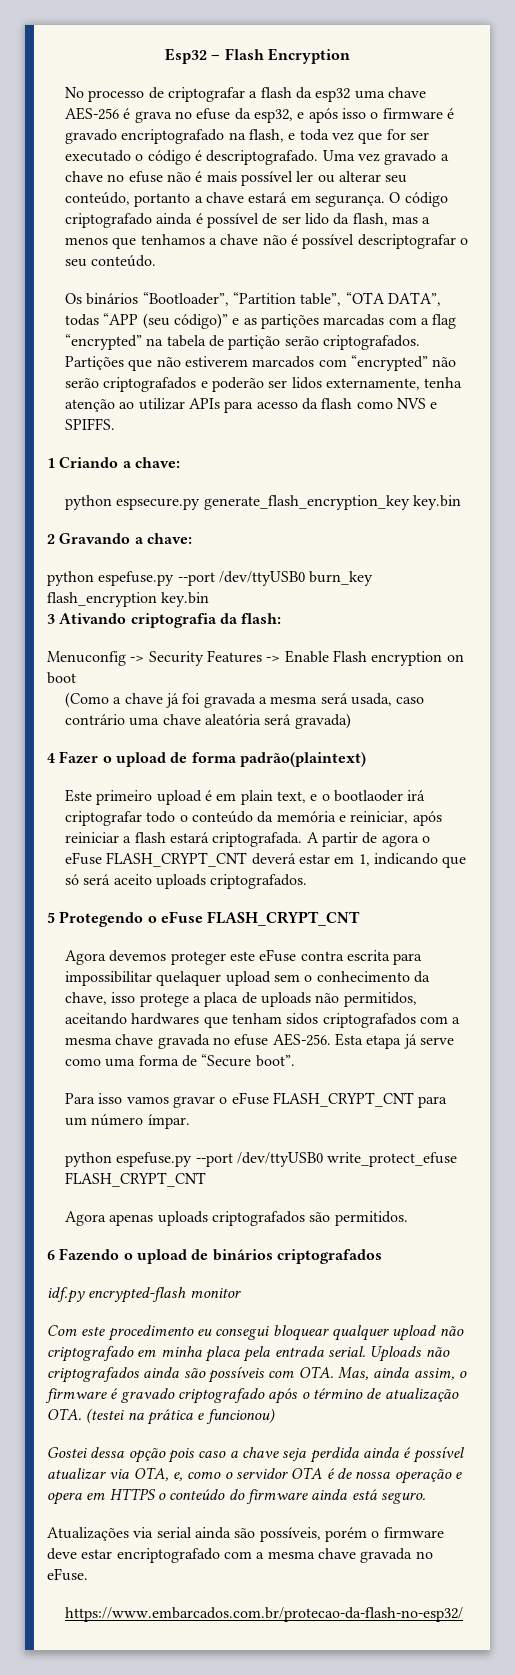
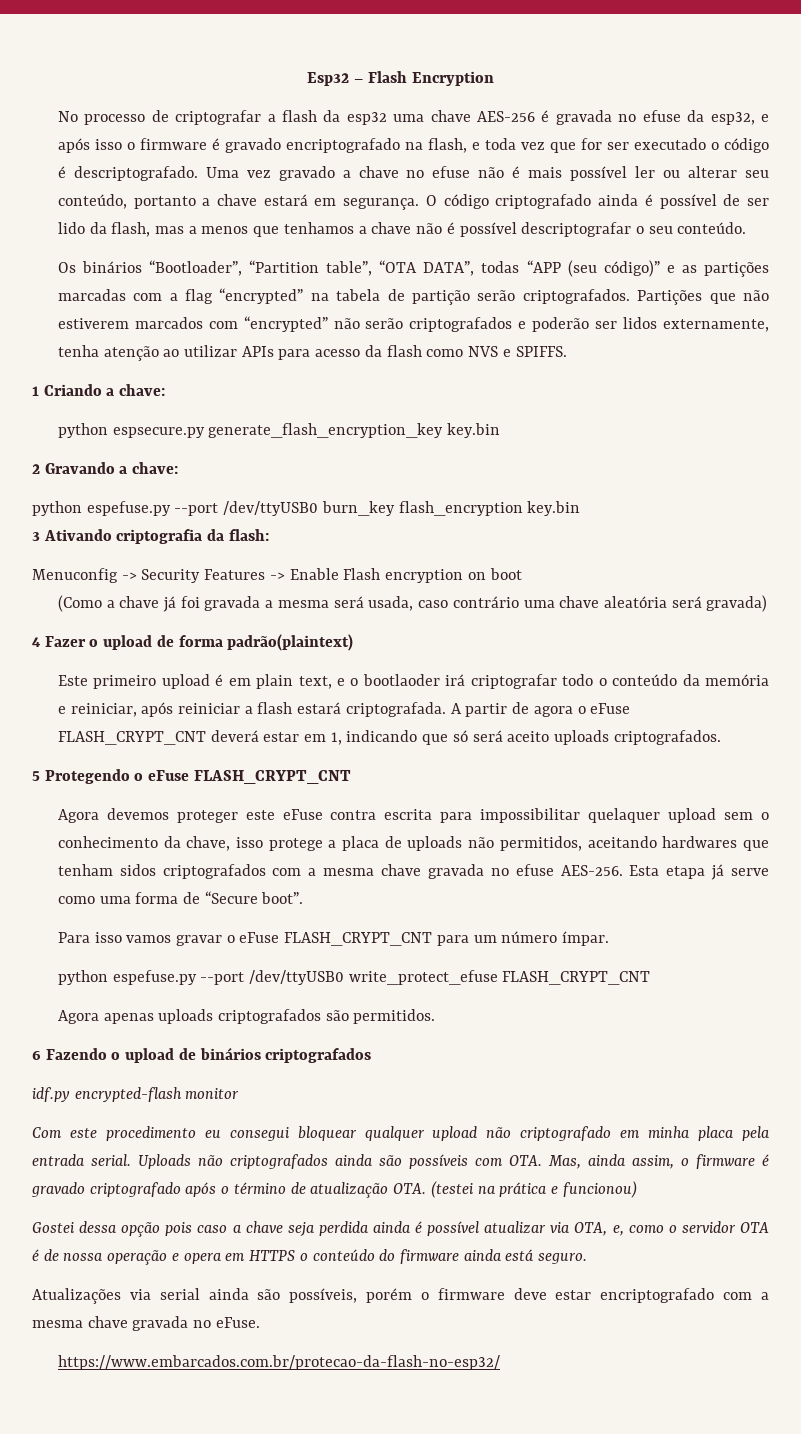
[134,111,172,123] grava -> [555,110,612,125] gravada

